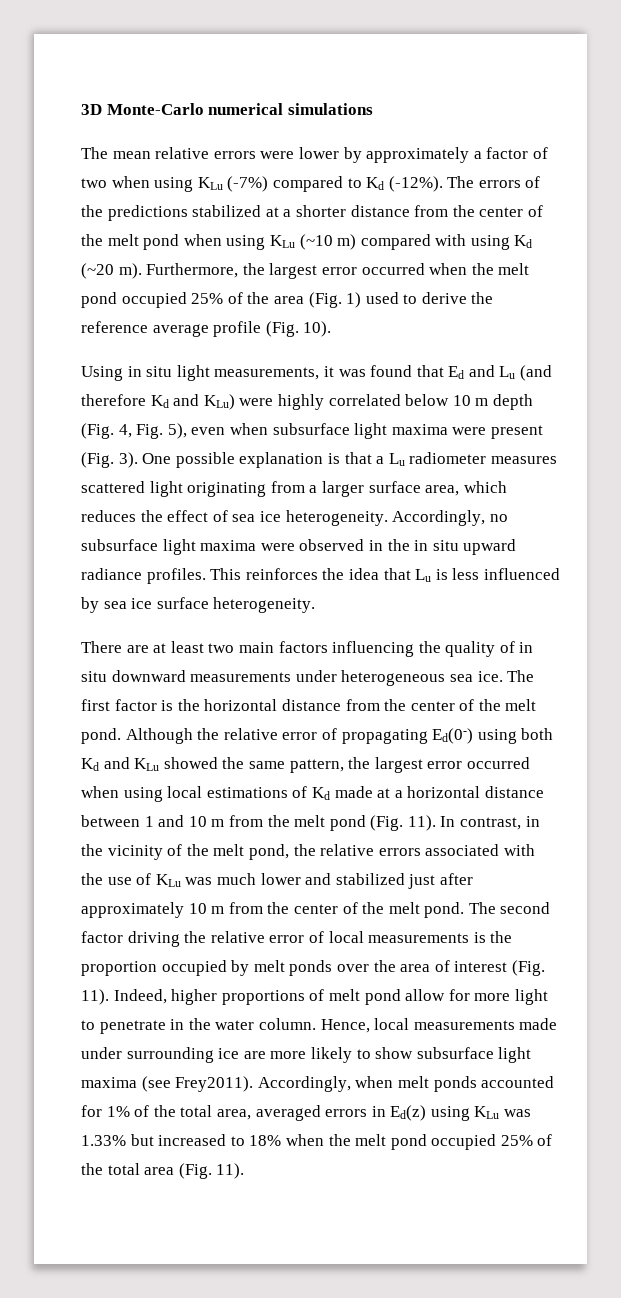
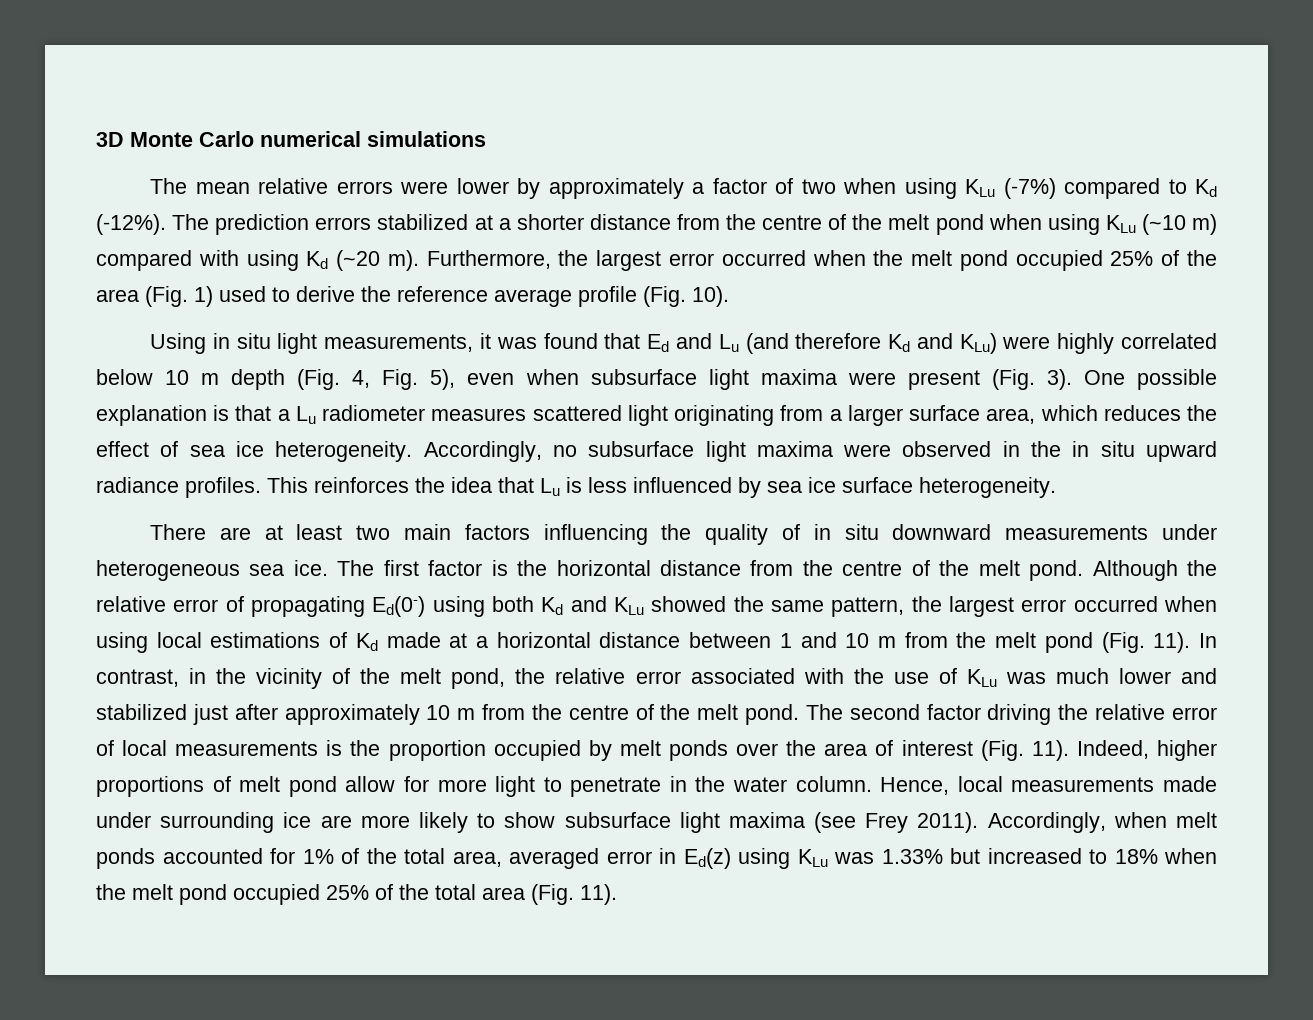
[106,103,204,115] Monte-Carlo -> [130,131,254,147] Monte Carlo
[478,176,541,188] [81,205,188,221] errors of the predictions -> [215,214,372,235] prediction errors
[479,207,524,217] center -> [762,215,823,230] centre
[410,701,455,711] center -> [842,561,903,576] centre
[378,848,421,856] errors -> [635,671,681,684] error
[293,904,338,914] center -> [568,705,629,720] centre
[175,1076,254,1092] Frey2011). -> [865,812,979,833] Frey 2011).
[325,1109,368,1117] errors -> [606,851,652,864] error

